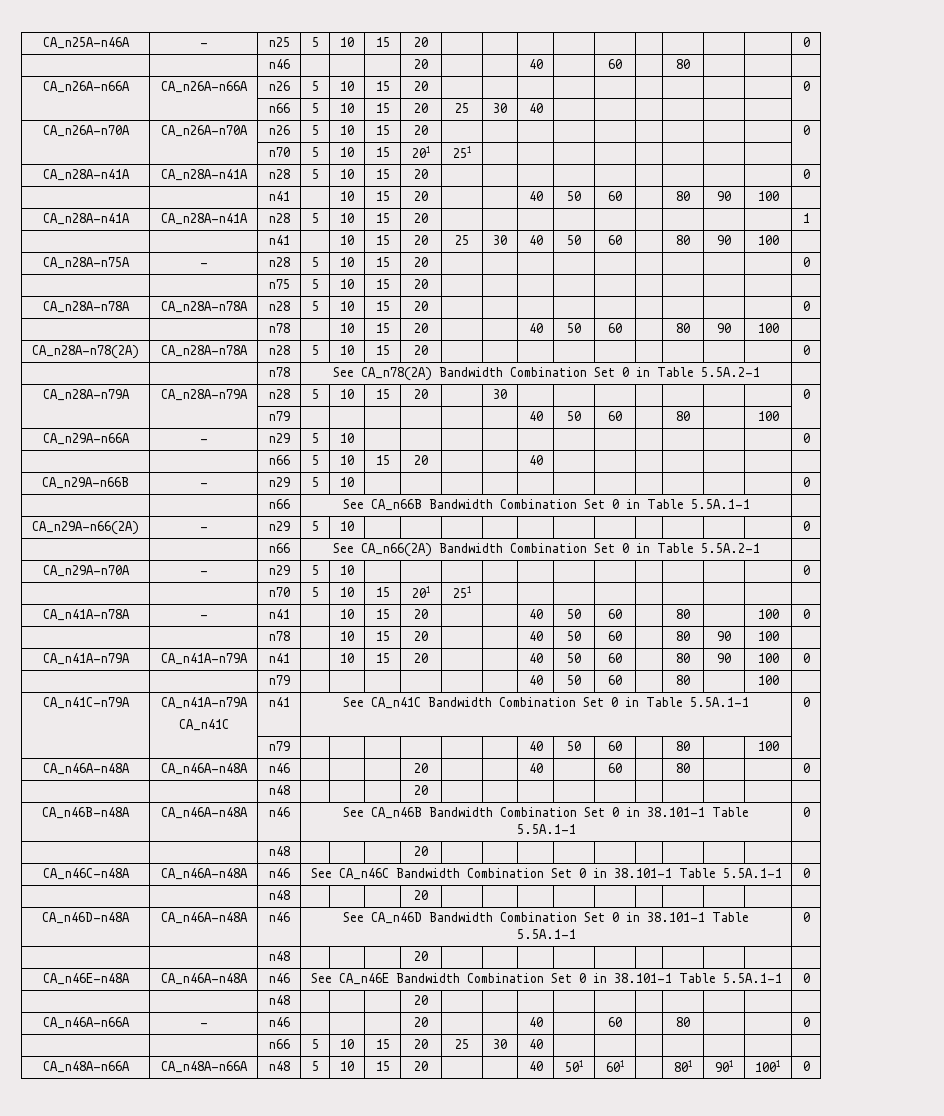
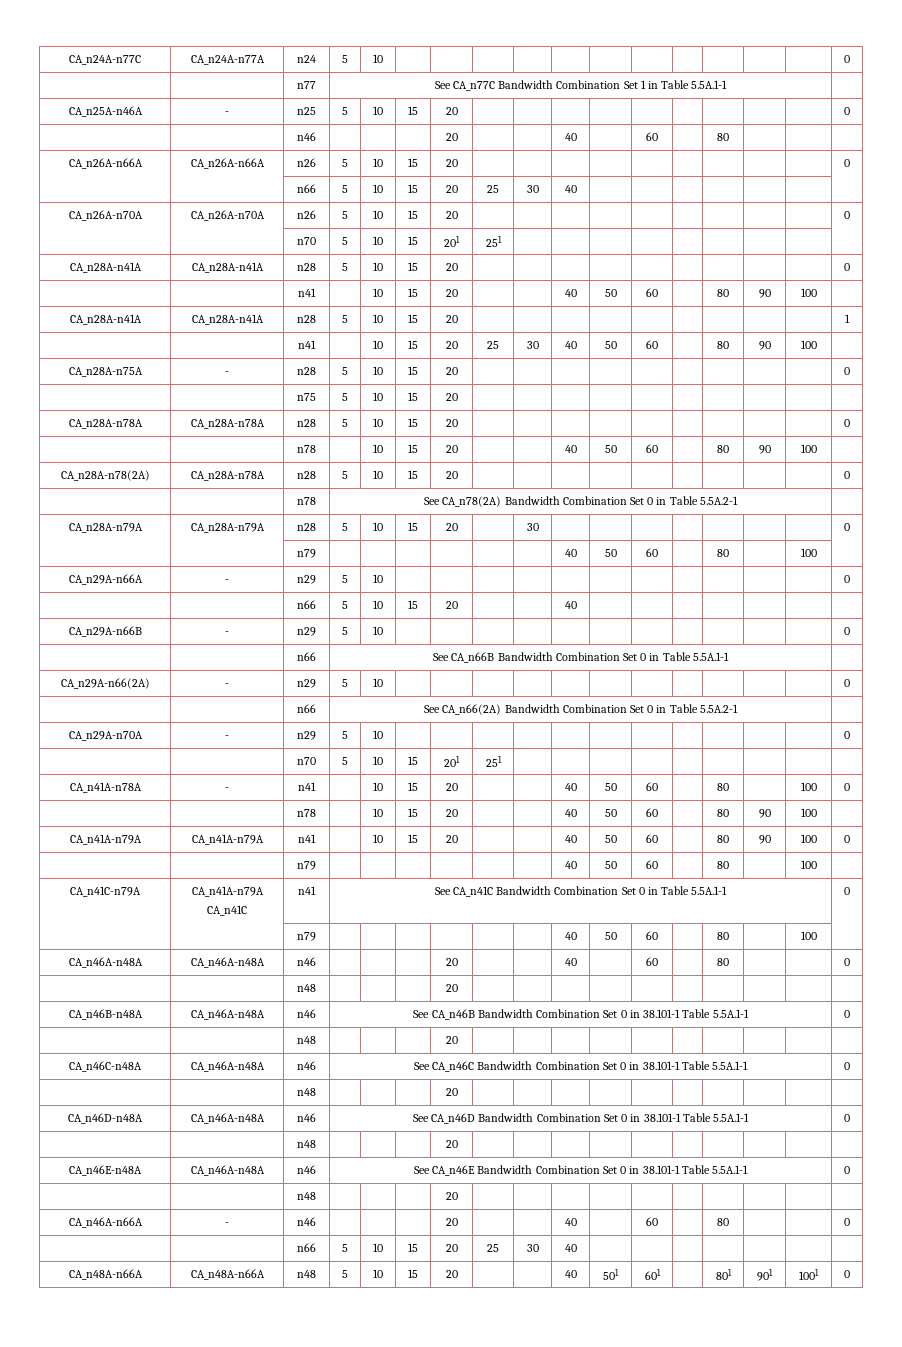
(42, 43) none -> [69,55,141,65] [190,55,265,65] [297,55,316,63] [342,55,348,63] [373,54,383,63] [844,55,850,63] [297,81,316,89] [434,80,728,91] CA_n24A-n77C | CA_n24A-n77A | n24 | 5 | 10 | | | | | | | | | | | | 0 // | | n77 | See CA_n77C Bandwidth Combination Set 1 in Table 5.5A.1-1 | //

